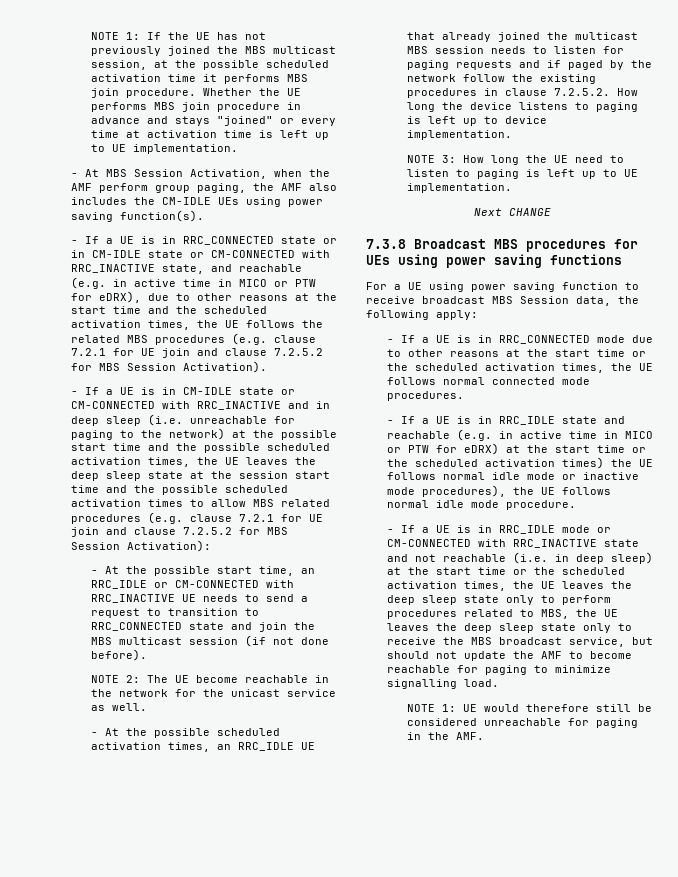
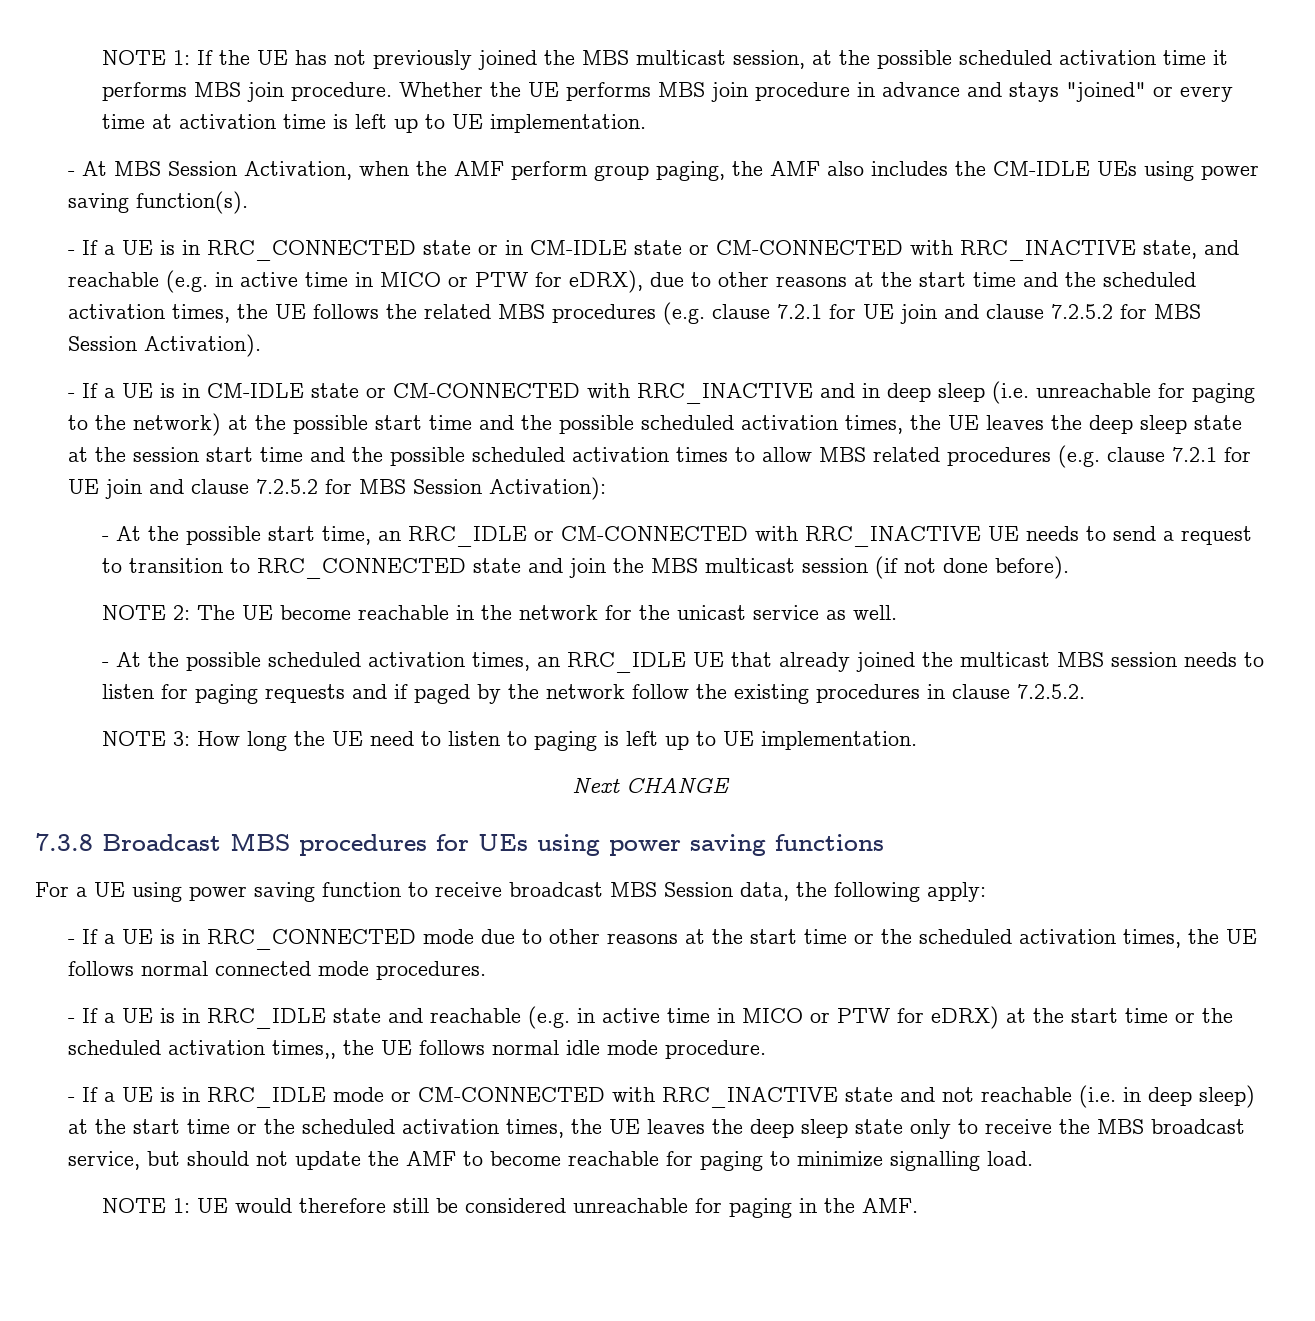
[617,88,639,96] [407,102,639,112] [407,116,548,126] [407,130,513,140] How long the device listens to paging is left up to device implementation. -> (1085, 691) none
[561,457,653,469] [386,472,639,480] [386,485,506,497] times) the UE follows normal idle mode or inactive mode procedures), -> [272,1040,337,1059] times,,
[561,595,611,605] [386,609,618,619] [386,623,632,633] perform procedures related to MBS, the UE leaves the deep sleep state only to -> (979, 1126) none

